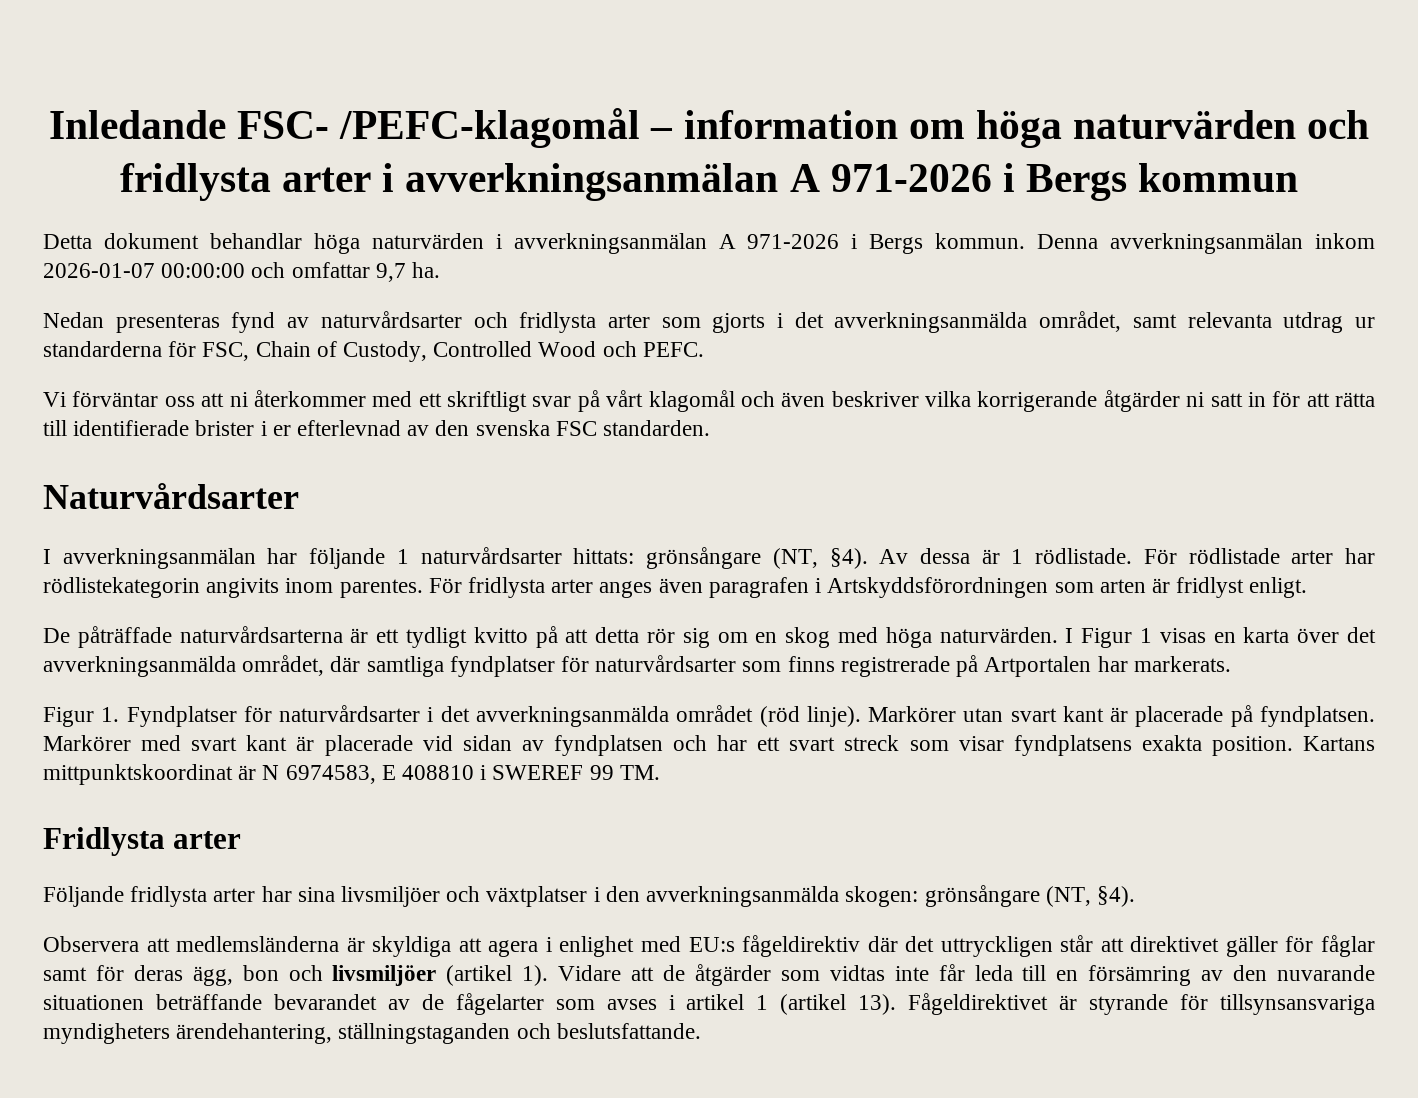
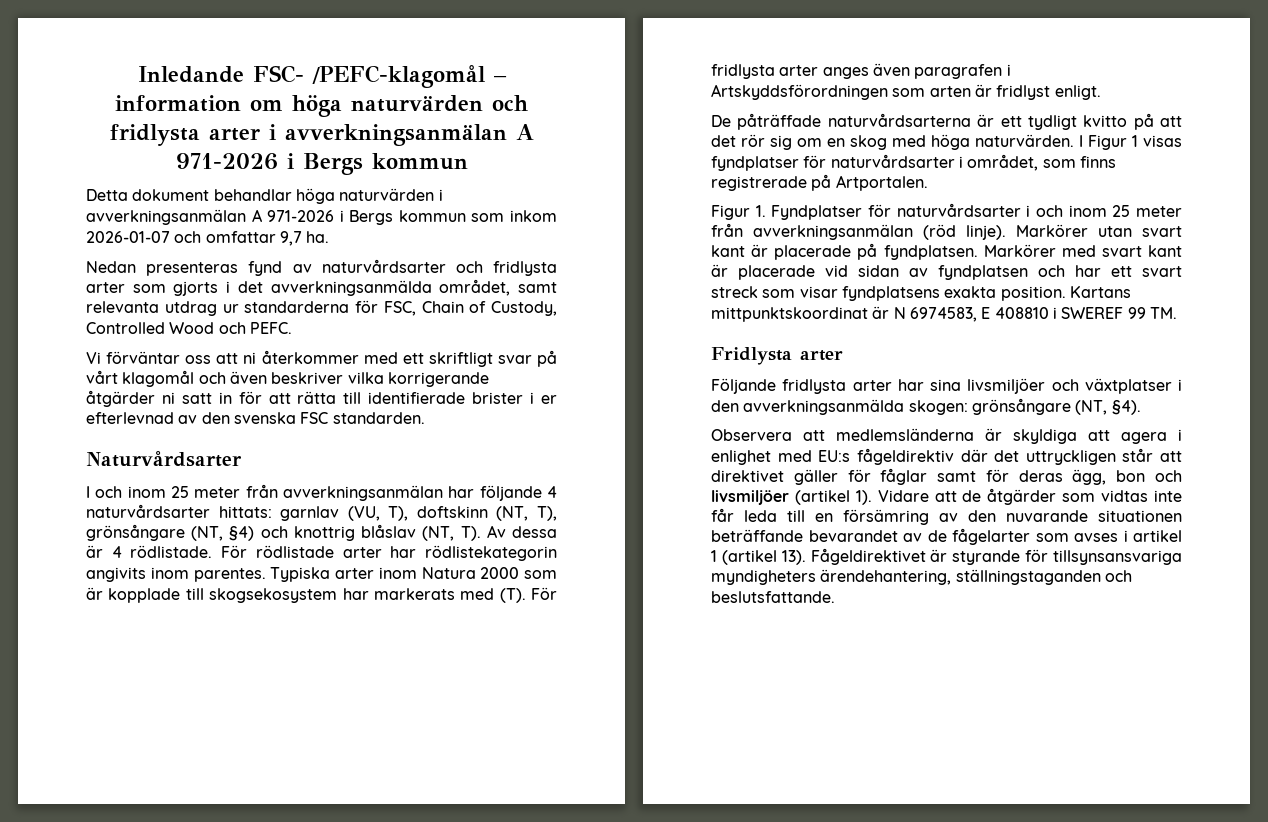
[935,233,1304,254] kommun. Denna avverkningsanmälan -> [398,210,505,222] kommun som
[161,263,246,278] 00:00:00 -> (170, 237) none
(51, 556) none -> [95,484,278,498] och inom 25 meter från
[396,549,409,564] 1 -> [547,486,557,498] 4
[646,547,868,569] grönsångare (NT, §4). -> [280,506,557,521] [86,524,481,541] garnlav (VU, T), doftskinn (NT, T), grönsångare (NT, §4) och knottrig blåslav (NT, T).
[1011,549,1024,564] 1 -> [111,546,122,558] 4
(423, 588) none -> [270,567,557,582] [86,587,526,603] Typiska arter inom Natura 2000 som är kopplade till skogsekosystem har markerats med (T).
[595,627,640,643] detta -> [711,135,736,147] det
[1213,627,1376,643] [43,655,444,677] en karta över det avverkningsanmälda området, där samtliga -> (1182, 141) none
(737, 663) none -> [958,154,1039,171] i området,
[984,656,1231,677] Artportalen har markerats. -> [835,175,928,191] Artportalen.
[440,705,754,727] det avverkningsanmälda området -> [1036,205,1182,217] [711,223,913,240] och inom 25 meter från avverkningsanmälan

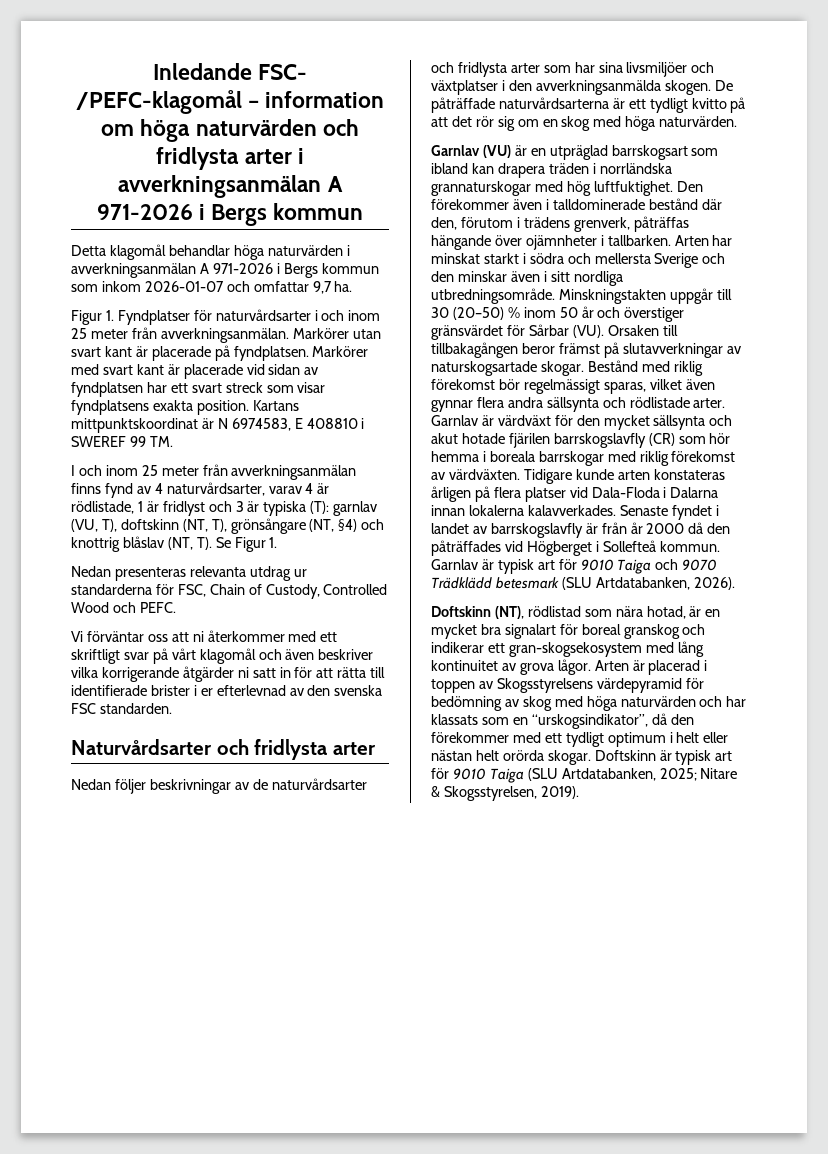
[132,189,210,201] dokument -> [109,244,166,260] klagomål
[86,259,558,276] [86,279,557,296] Nedan presenteras fynd av naturvårdsarter och fridlysta arter som gjorts i det avverkningsanmälda området, samt -> [71,309,381,325] [71,327,381,343] [71,345,369,361] [71,364,319,379] [71,382,326,397] [71,400,299,415] [71,418,365,433] [71,436,173,447] [71,464,357,480] [71,482,330,498] [71,501,378,516] [71,518,385,534] [71,536,278,552] [71,566,186,581] Figur 1. Fyndplatser för naturvårdsarter i och inom 25 meter från avverkningsanmälan. Markörer utan svart kant är placerade på fyndplatsen. Markörer med svart kant är placerade vid sidan av fyndplatsen har ett svart streck som visar fyndplatsens exakta position. Kartans mittpunktskoordinat är N 6974583, E 408810 i SWEREF 99 TM. // I och inom 25 meter från avverkningsanmälan finns fynd av 4 naturvårdsarter, varav 4 är rödlistade, 1 är fridlyst och 3 är typiska (T): garnlav (VU, T), doftskinn (NT, T), grönsångare (NT, §4) och knottrig blåslav (NT, T). Se Figur 1. // Nedan presenteras
[86,484,557,501] [86,504,557,521] [86,524,557,541] [86,545,557,561] [86,567,557,582] [86,587,557,603] [711,63,1011,79] [711,84,1101,100] // I och inom 25 meter från avverkningsanmälan har följande 4 naturvårdsarter hittats: garnlav (VU, T), doftskinn (NT, T), grönsångare (NT, §4) och knottrig blåslav (NT, T). Av dessa är 4 rödlistade. För rödlistade arter har rödlistekategorin angivits inom parentes. Typiska arter inom Natura 2000 som är kopplade till skogsekosystem har markerats med (T). För fridlysta arter anges även paragrafen i Artskyddsförordningen som arten är fridlyst enligt. // -> [216,739,376,760] [71,778,367,794] [431,62,715,77] [431,80,711,95] och fridlysta arter // Nedan följer beskrivningar av de naturvårdsarter och fridlysta arter som har sina livsmiljöer och växtplatser i den avverkningsanmälda skogen.
[1079,135,1182,150] [711,154,1116,171] [711,174,928,191] [711,203,1182,220] [711,223,1182,240] [711,243,1182,260] [711,264,1182,280] [711,286,1131,301] [711,306,1177,322] [711,347,843,365] [711,378,1182,394] [711,398,1141,415] [711,428,1182,444] [711,448,1182,465] [711,468,1182,485] [711,488,1182,505] [711,508,1182,525] [711,528,1182,545] [711,548,1182,565] [711,569,1132,585] [711,591,835,603] I Figur 1 visas fyndplatser för naturvårdsarter i området, som finns registrerade på Artportalen. // Figur 1. Fyndplatser för naturvårdsarter i och inom 25 meter från avverkningsanmälan (röd linje). Markörer utan svart kant är placerade på fyndplatsen. Markörer med svart kant är placerade vid sidan av fyndplatsen och har ett svart streck som visar fyndplatsens exakta position. Kartans mittpunktskoordinat är N 6974583, E 408810 i SWEREF 99 TM. // Fridlysta arter // Följande fridlysta arter har sina livsmiljöer och växtplatser i den avverkningsanmälda skogen: grönsångare (NT, §4). // Observera att medlemsländerna är skyldiga att agera i enlighet med EU:s fågeldirektiv där det uttryckligen står att direktivet gäller för fåglar samt för deras ägg, bon och livsmiljöer (artikel 1). Vidare att de åtgärder som vidtas inte får leda till en försämring av den nuvarande situationen beträffande bevarandet av de fågelarter som avses i artikel 1 (artikel 13). Fågeldirektivet är styrande för tillsynsansvariga myndigheters ärendehantering, ställningstaganden och beslutsfattande. -> [431,145,719,160] [431,163,672,178] [431,181,703,196] [431,198,722,210] [431,216,689,232] [431,235,733,250] [431,253,726,268] [431,271,623,286] [431,288,732,304] [431,306,685,322] [431,324,678,340] [431,342,741,358] [431,360,703,376] [431,379,715,394] [431,397,726,412] [431,415,733,430] [431,433,731,448] [431,451,736,466] [431,469,725,484] [431,486,719,502] [431,505,719,520] [431,522,731,538] [431,540,720,556] [431,559,718,574] [431,577,735,590] [431,606,721,619] [431,624,706,639] [431,641,704,657] [431,659,708,675] [431,678,704,693] [431,696,747,711] [431,713,694,729] [431,732,729,747] [431,750,733,765] [431,768,738,783] [431,786,579,801] // Garnlav (VU) är en utpräglad barrskogsart som ibland kan drapera träden i norrländska grannaturskogar med hög luftfuktighet. Den förekommer även i talldominerade bestånd där den, förutom i trädens grenverk, påträffas hängande över ojämnheter i tallbarken. Arten har minskat starkt i södra och mellersta Sverige och den minskar även i sitt nordliga utbredningsområde. Minskningstakten uppgår till 30 (20–50) % inom 50 år och överstiger gränsvärdet för Sårbar (VU). Orsaken till tillbakagången beror främst på slutavverkningar av naturskogsartade skogar. Bestånd med riklig förekomst bör regelmässigt sparas, vilket även gynnar flera andra sällsynta och rödlistade arter. Garnlav är värdväxt för den mycket sällsynta och akut hotade fjärilen barrskogslavfly (CR) som hör hemma i boreala barrskogar med riklig förekomst av värdväxten. Tidigare kunde arten konstateras årligen på flera platser vid Dala-Floda i Dalarna innan lokalerna kalavverkades. Senaste fyndet i landet av barrskogslavfly är från år 2000 då den påträffades vid Högberget i Sollefteå kommun. Garnlav är typisk art för 9010 Taiga och 9070 Trädklädd betesmark (SLU Artdatabanken, 2026). // Doftskinn (NT), rödlistad som nära hotad, är en mycket bra signalart för boreal granskog och indikerar ett gran-skogsekosystem med lång kontinuitet av grova lågor. Arten är placerad i toppen av Skogsstyrelsens värdepyramid för bedömning av skog med höga naturvärden och har klassats som en “urskogsindikator”, då den förekommer med ett tydligt optimum i helt eller nästan helt orörda skogar. Doftskinn är typisk art för 9010 Taiga (SLU Artdatabanken, 2025; Nitare & Skogsstyrelsen, 2019).

